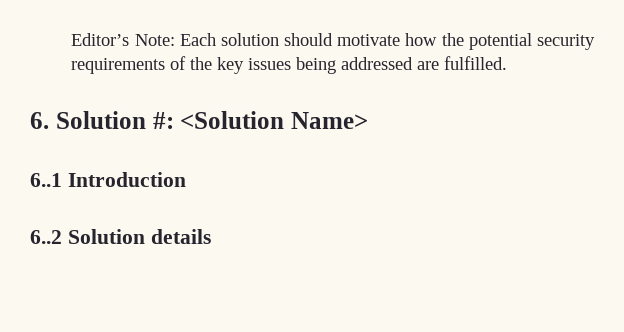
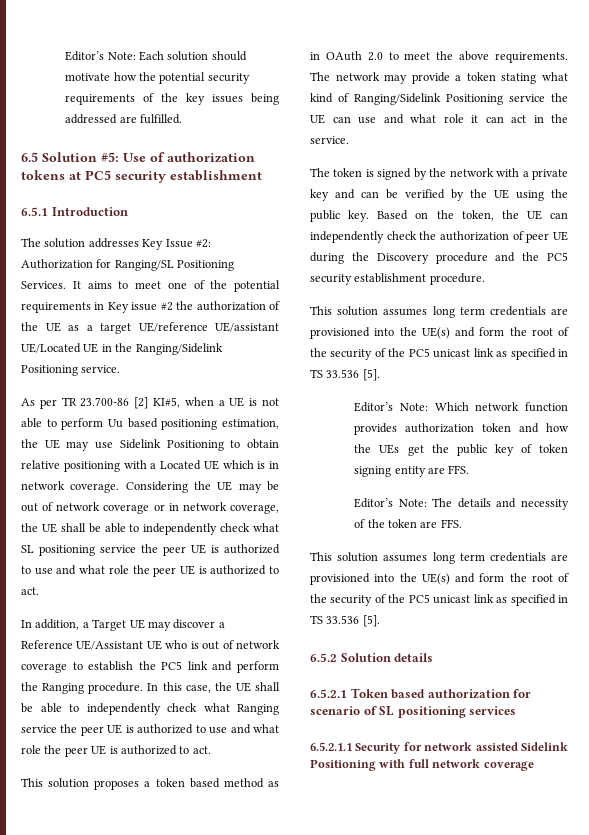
[30,111,368,129] [30,172,186,187] [30,229,211,244] 6. Solution #: <Solution Name> // 6..1 Introduction // 6..2 Solution details -> [21,152,255,163] [21,170,262,183] [21,207,128,216] [21,238,211,250] [21,259,235,271] [21,280,280,292] [21,301,280,313] [21,322,279,334] [21,343,223,355] [21,365,121,376] [21,397,280,409] [21,418,279,430] [21,439,279,451] [21,460,279,472] [21,481,280,493] [21,502,279,514] [21,523,279,535] [21,544,280,556] [21,565,279,577] [21,587,39,595] [21,619,225,631] [21,640,280,650] [21,661,280,673] [21,682,280,694] [21,703,279,715] [21,724,280,736] [21,745,211,757] [21,778,279,790] [310,51,568,63] [310,72,568,84] [310,93,568,105] [310,114,568,124] [310,136,349,144] [310,168,568,180] [310,189,568,201] [310,210,568,222] [310,231,568,243] [310,252,568,264] [310,273,485,285] [310,306,568,318] [310,327,569,339] [310,348,568,360] [310,369,380,381] [354,402,568,412] [354,423,569,435] [354,444,568,456] [354,465,470,477] [354,498,569,510] [354,519,462,528] [310,552,568,564] [310,573,569,585] [310,594,568,606] [310,615,380,627] [310,653,434,662] [310,688,532,699] [310,706,517,718] [310,742,568,754] [310,759,534,771] 6.5 Solution #5: Use of authorization tokens at PC5 security establishment // 6.5.1 Introduction // The solution addresses Key Issue #2: Authorization for Ranging/SL Positioning Services. It aims to meet one of the potential requirements in Key issue #2 the authorization of the UE as a target UE/reference UE/assistant UE/Located UE in the Ranging/Sidelink Positioning service. // As per TR 23.700-86 [2] KI#5, when a UE is not able to perform Uu based positioning estimation, the UE may use Sidelink Positioning to obtain relative positioning with a Located UE which is in network coverage. Considering the UE may be out of network coverage or in network coverage, the UE shall be able to independently check what SL positioning service the peer UE is authorized to use and what role the peer UE is authorized to act. // In addition, a Target UE may discover a Reference UE/Assistant UE who is out of network coverage to establish the PC5 link and perform the Ranging procedure. In this case, the UE shall be able to independently check what Ranging service the peer UE is authorized to use and what role the peer UE is authorized to act. // This solution proposes a token based method as in OAuth 2.0 to meet the above requirements. The network may provide a token stating what kind of Ranging/Sidelink Positioning service the UE can use and what role it can act in the service. // The token is signed by the network with a private key and can be verified by the UE using the public key. Based on the token, the UE can independently check the authorization of peer UE during the Discovery procedure and the PC5 security establishment procedure. // This solution assumes long term credentials are provisioned into the UE(s) and form the root of the security of the PC5 unicast link as specified in TS 33.536 [5]. // Editor’s Note: Which network function provides authorization token and how the UEs get the public key of token signing entity are FFS. // Editor’s Note: The details and necessity of the token are FFS. // This solution assumes long term credentials are provisioned into the UE(s) and form the root of the security of the PC5 unicast link as specified in TS 33.536 [5]. // 6.5.2 Solution details // 6.5.2.1 Token based authorization for scenario of SL positioning services // 6.5.2.1.1 Security for network assisted Sidelink Positioning with full network coverage

